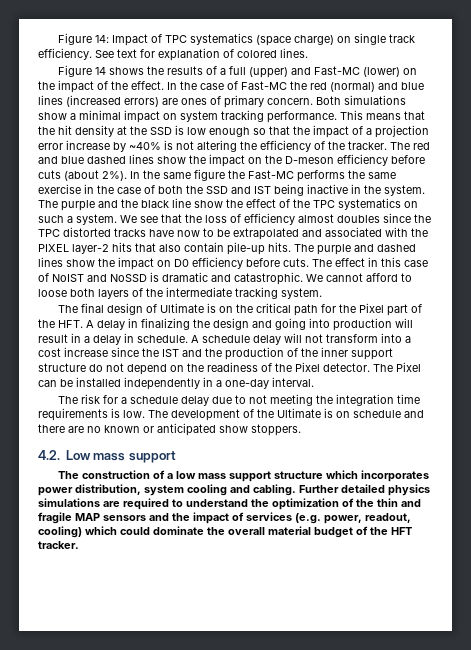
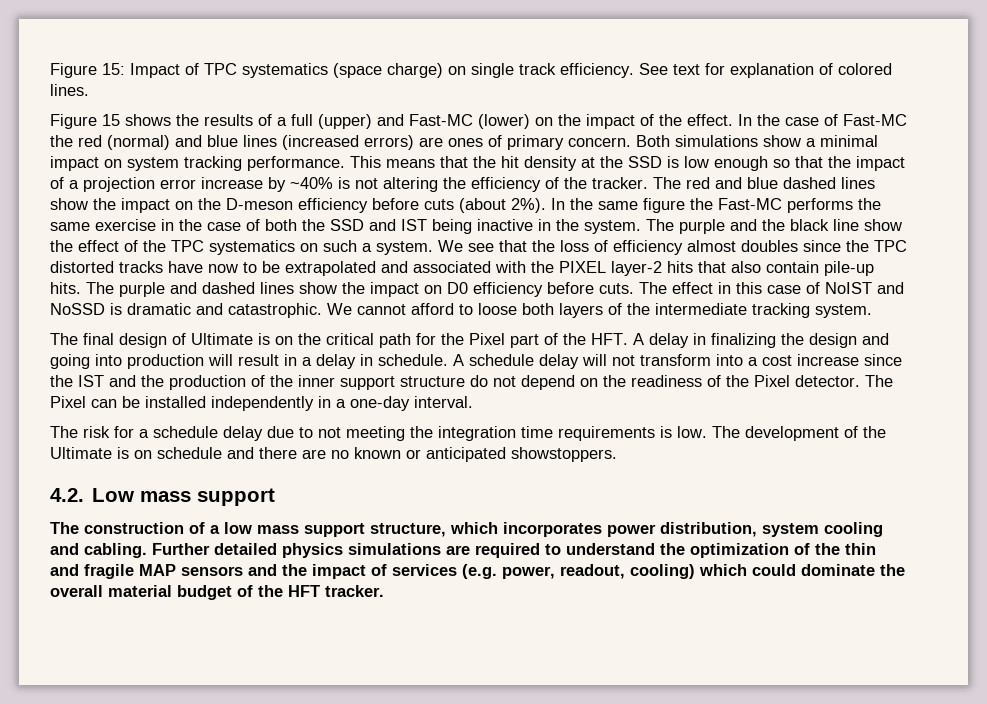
[58,33,110,45] Figure 14: -> [50,63,125,78] Figure 15:
[95,67,107,75] 14 -> [102,114,120,126] 15
[219,424,301,436] show stoppers. -> [511,447,617,462] showstoppers.
[274,471,324,479] structure -> [370,523,446,537] structure,

